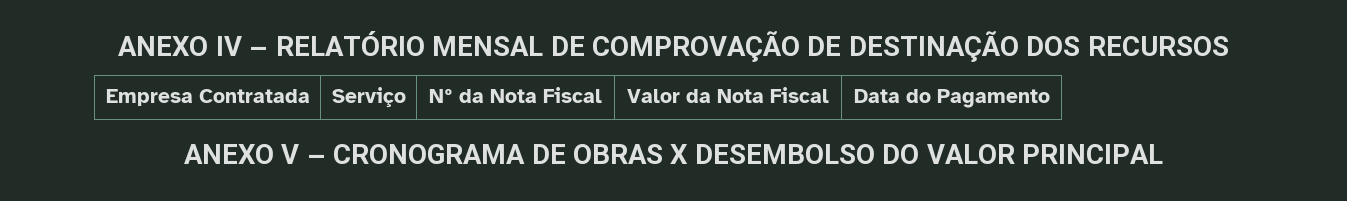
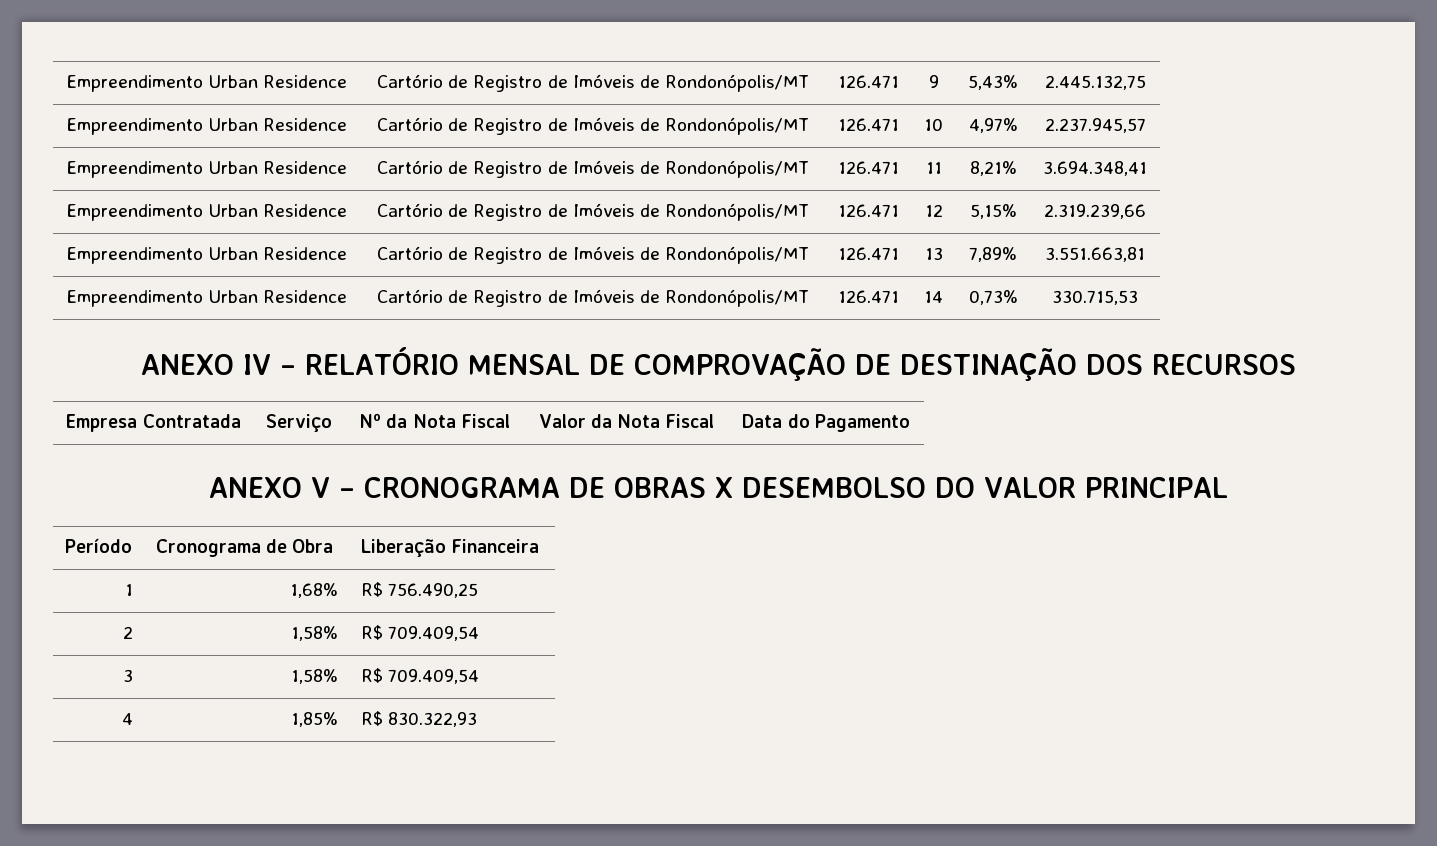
(118, 46) none -> [67,75,347,92] [377,74,809,92] [838,75,899,88] [928,75,939,88] [968,75,1018,90] [1044,75,1146,90] [67,118,347,135] [377,117,809,135] [838,118,899,131] [924,118,943,131] [968,118,1018,133] [1044,118,1146,133] [67,161,347,178] [377,160,809,178] [838,161,899,174] [925,162,942,174] [969,161,1017,176] [1043,161,1147,176] [67,204,347,221] [377,203,809,221] [838,204,899,217] [924,204,943,217] [969,204,1017,219] [1044,204,1146,219] [67,247,347,264] [377,246,809,264] [838,247,899,260] [924,247,943,260] [969,247,1017,262] [1045,247,1145,262] [67,290,347,307] [377,289,809,307] [838,290,899,303] [924,291,943,303] [968,290,1018,305] [1052,290,1138,305] Empreendimento Urban Residence | Cartório de Registro de Imóveis de Rondonópolis/MT | 126.471 | 9 | 5,43% | 2.445.132,75 // Empreendimento Urban Residence | Cartório de Registro de Imóveis de Rondonópolis/MT | 126.471 | 10 | 4,97% | 2.237.945,57 // Empreendimento Urban Residence | Cartório de Registro de Imóveis de Rondonópolis/MT | 126.471 | 11 | 8,21% | 3.694.348,41 // Empreendimento Urban Residence | Cartório de Registro de Imóveis de Rondonópolis/MT | 126.471 | 12 | 5,15% | 2.319.239,66 // Empreendimento Urban Residence | Cartório de Registro de Imóveis de Rondonópolis/MT | 126.471 | 13 | 7,89% | 3.551.663,81 // Empreendimento Urban Residence | Cartório de Registro de Imóveis de Rondonópolis/MT | 126.471 | 14 | 0,73% | 330.715,53 //
(1164, 154) none -> [64,538,132,553] [155,539,334,557] [360,539,540,557] [125,584,134,596] [290,583,339,598] [360,582,479,598] [123,626,134,639] [291,626,339,641] [360,625,480,641] [123,669,134,682] [291,669,339,684] [360,668,480,684] [122,713,134,725] [291,712,339,727] [360,711,478,727] // Período | Cronograma de Obra | Liberação Financeira // 1 | 1,68% | R$ 756.490,25 // 2 | 1,58% | R$ 709.409,54 // 3 | 1,58% | R$ 709.409,54 // 4 | 1,85% | R$ 830.322,93

